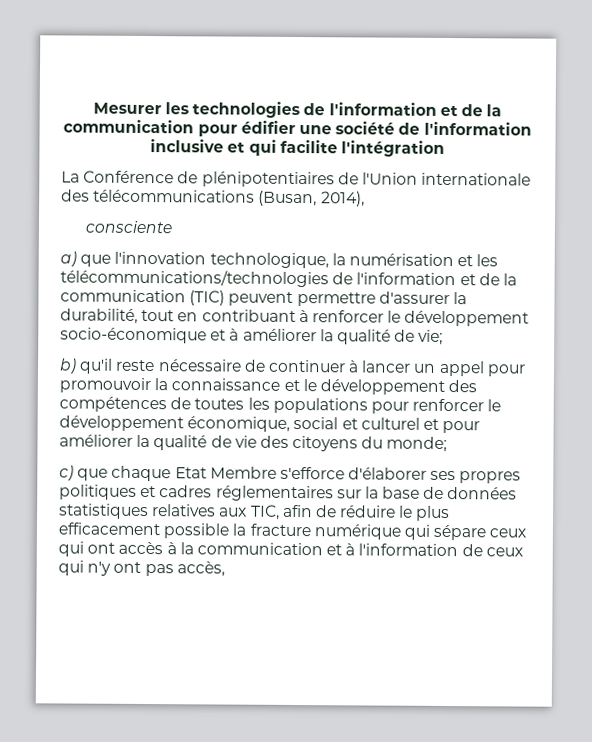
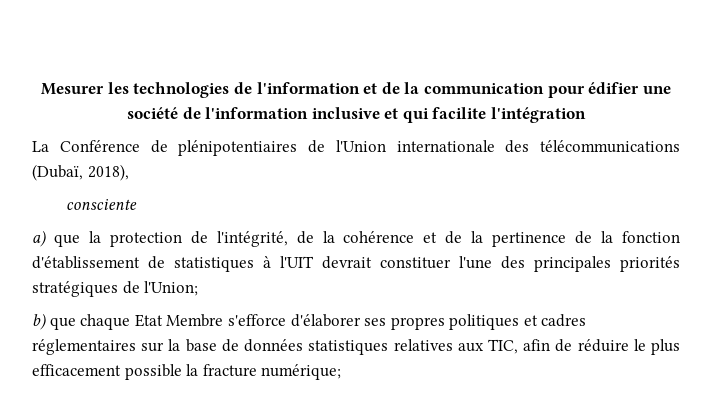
[258,190,365,207] (Busan, 2014), -> [32,164,129,181] (Dubaï, 2018),
[114,251,499,269] [60,269,517,288] [60,289,467,307] [60,308,530,327] [60,327,444,345] [59,358,526,377] [59,377,478,395] [59,396,502,414] [59,415,481,434] [59,434,448,453] [59,465,74,481] l'innovation technologique, la numérisation et les télécommunications/technologies de l'information et de la communication (TIC) peuvent permettre d'assurer la durabilité, tout en contribuant à renforcer le développement socio-économique et à améliorer la qualité de vie; // b) qu'il reste nécessaire de continuer à lancer un appel pour promouvoir la connaissance et le développement des compétences de toutes les populations pour renforcer le développement économique, social et culturel et pour améliorer la qualité de vie des citoyens du monde; // c) -> [88,231,680,247] [32,256,680,272] [32,281,199,297] [32,313,46,330] la protection de l'intégrité, de la cohérence et de la pertinence de la fonction d'établissement de statistiques à l'UIT devrait constituer l'une des principales priorités stratégiques de l'Union; // b)
[313,524,527,541] [58,541,523,557] [58,560,225,577] numérique qui sépare ceux qui ont accès à la communication et à l'information de ceux qui n'y ont pas accès, -> [261,364,342,380] numérique;

